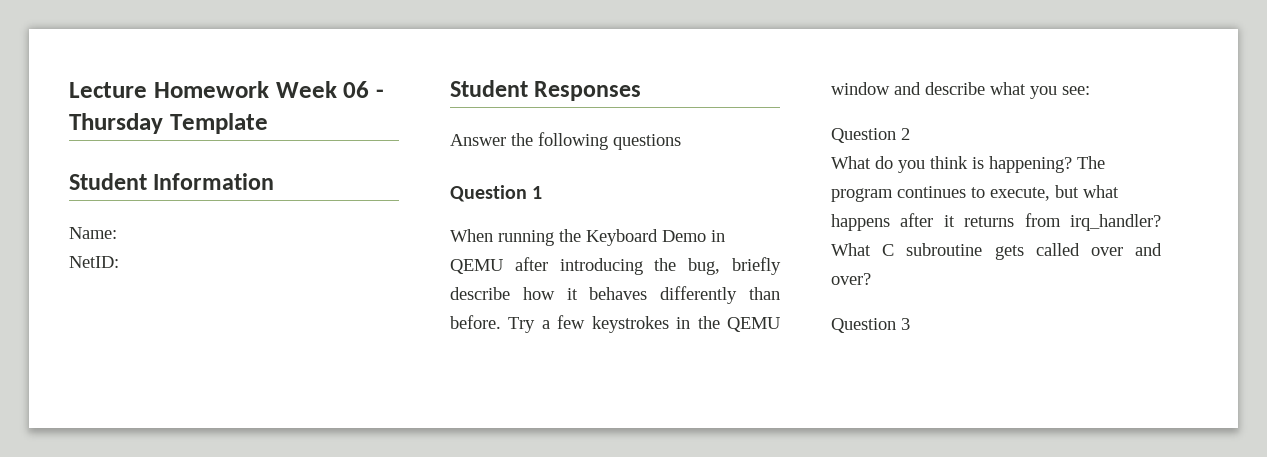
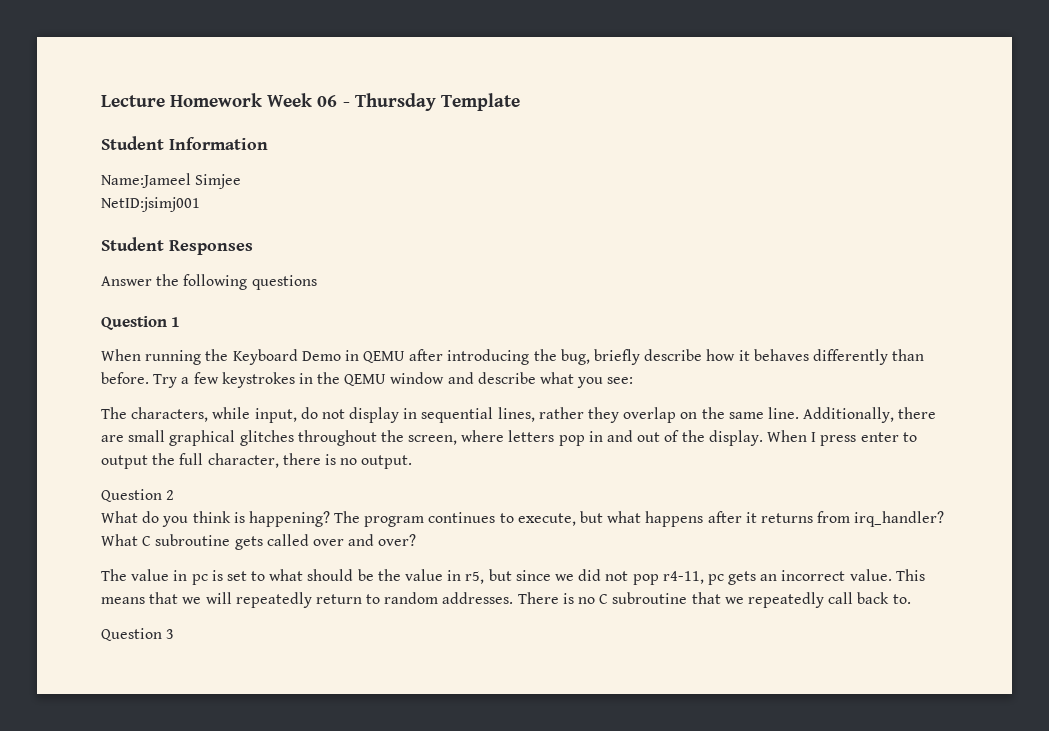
[69,227,117,239] [69,256,119,268] Name: // NetID: -> [101,173,242,189] [101,197,200,212] Name:Jameel Simjee // NetID:jsimj001
(1090, 90) none -> [101,407,937,423] [101,430,917,446] [101,453,413,469] // The characters, while input, do not display in sequential lines, rather they overlap on the same line. Additionally, there are small graphical glitches throughout the screen, where letters pop in and out of the display. When I press enter to output the full character, there is no output.
(871, 279) none -> [101,569,925,585] [101,592,911,608] // The value in pc is set to what should be the value in r5, but since we did not pop r4-11, pc gets an incorrect value. This means that we will repeatedly return to random addresses. There is no C subroutine that we repeatedly call back to.

